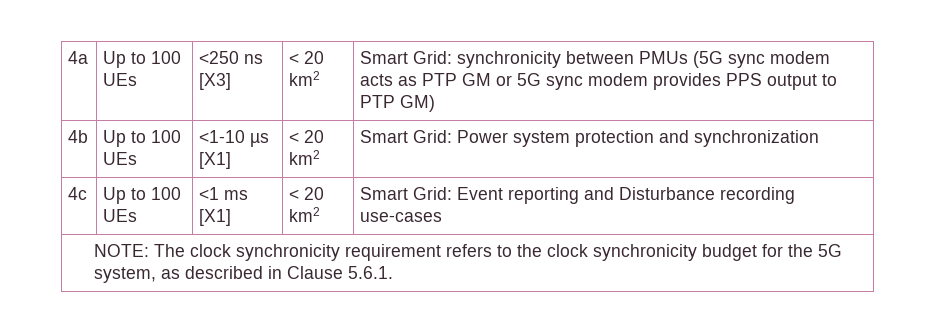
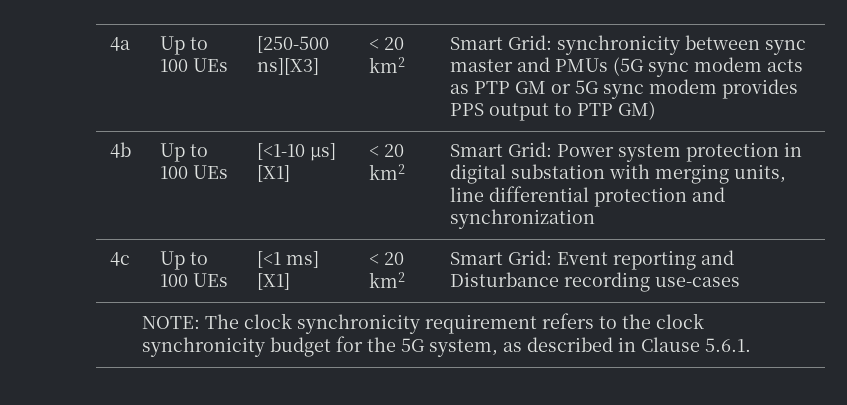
[199,51,264,64] [199,73,232,90] <250 ns [X3] -> [257,36,330,53] [257,58,320,75] [250-500 ns][X3]
(635, 57) none -> [765,40,807,55] [450,57,551,72] sync master and
[199,130,270,147] <1-10 µs -> [257,143,337,161] [<1-10 µs]
(655, 138) none -> [784,142,803,157] [450,164,787,184] [450,186,688,207] in digital substation with merging units, line differential protection
[199,187,249,200] <1 ms -> [257,251,320,268] [<1 ms]

